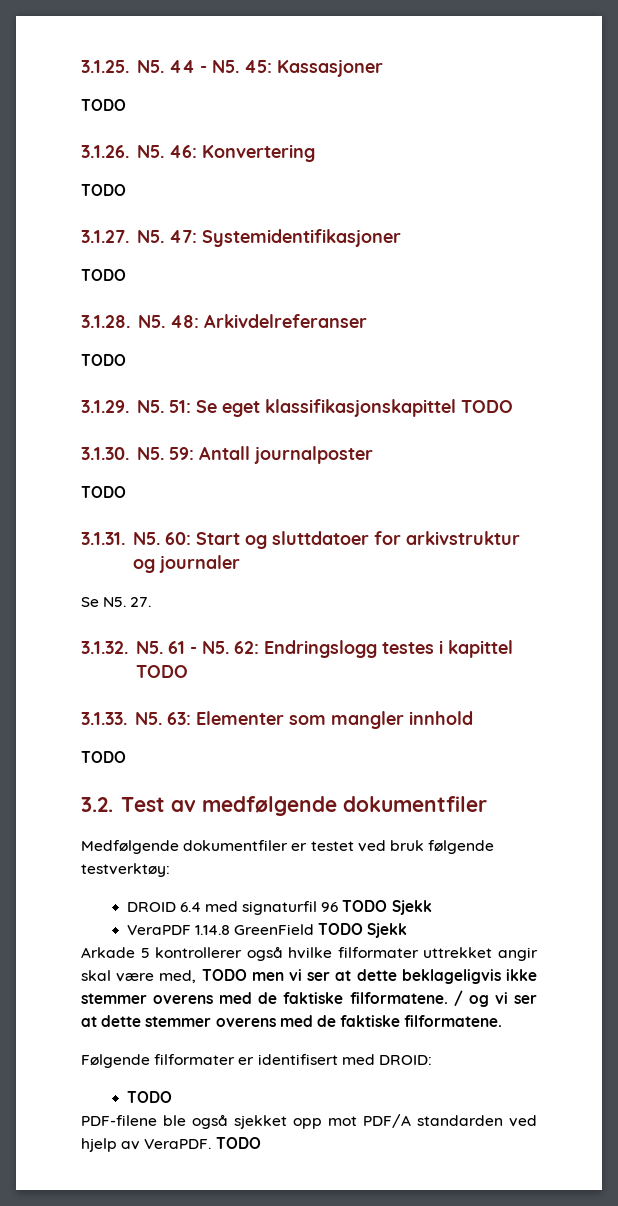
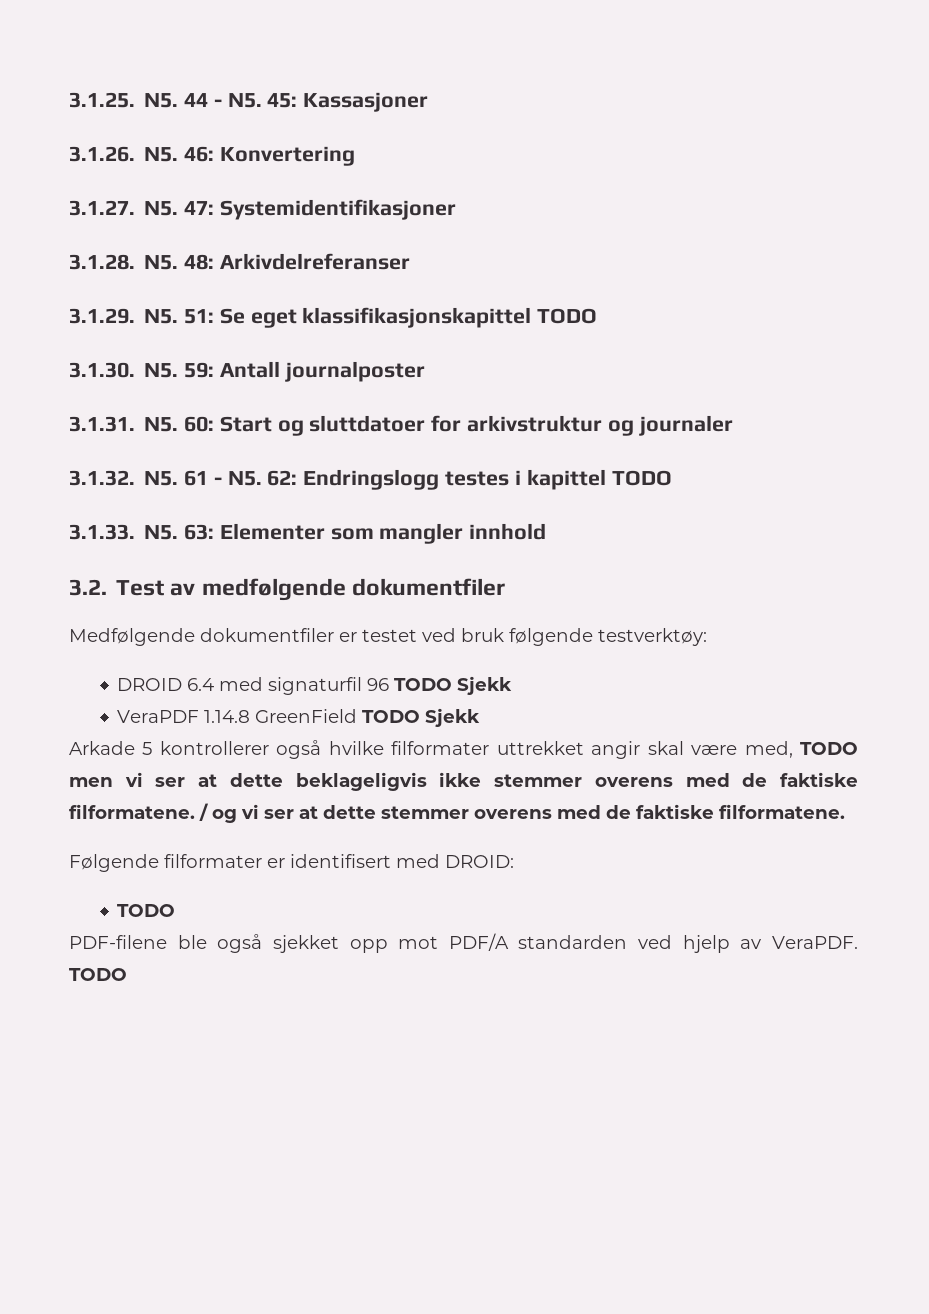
[81,99,126,111] // TODO -> (429, 102) none
[81,184,126,196] // TODO -> (355, 156) none
[81,269,126,281] // TODO -> (456, 209) none
[81,354,126,366] // TODO -> (410, 261) none
[81,486,126,498] // TODO -> (425, 371) none
[81,597,152,607] // Se N5. 27. -> (733, 425) none
[81,751,126,763] // TODO -> (547, 531) none

